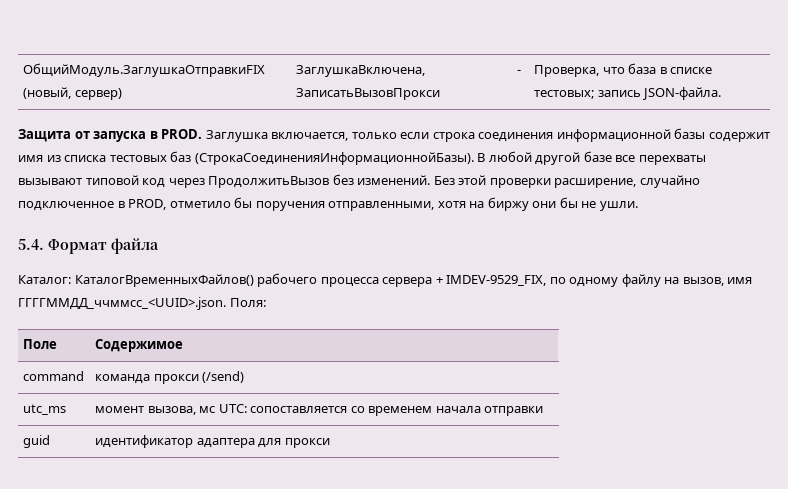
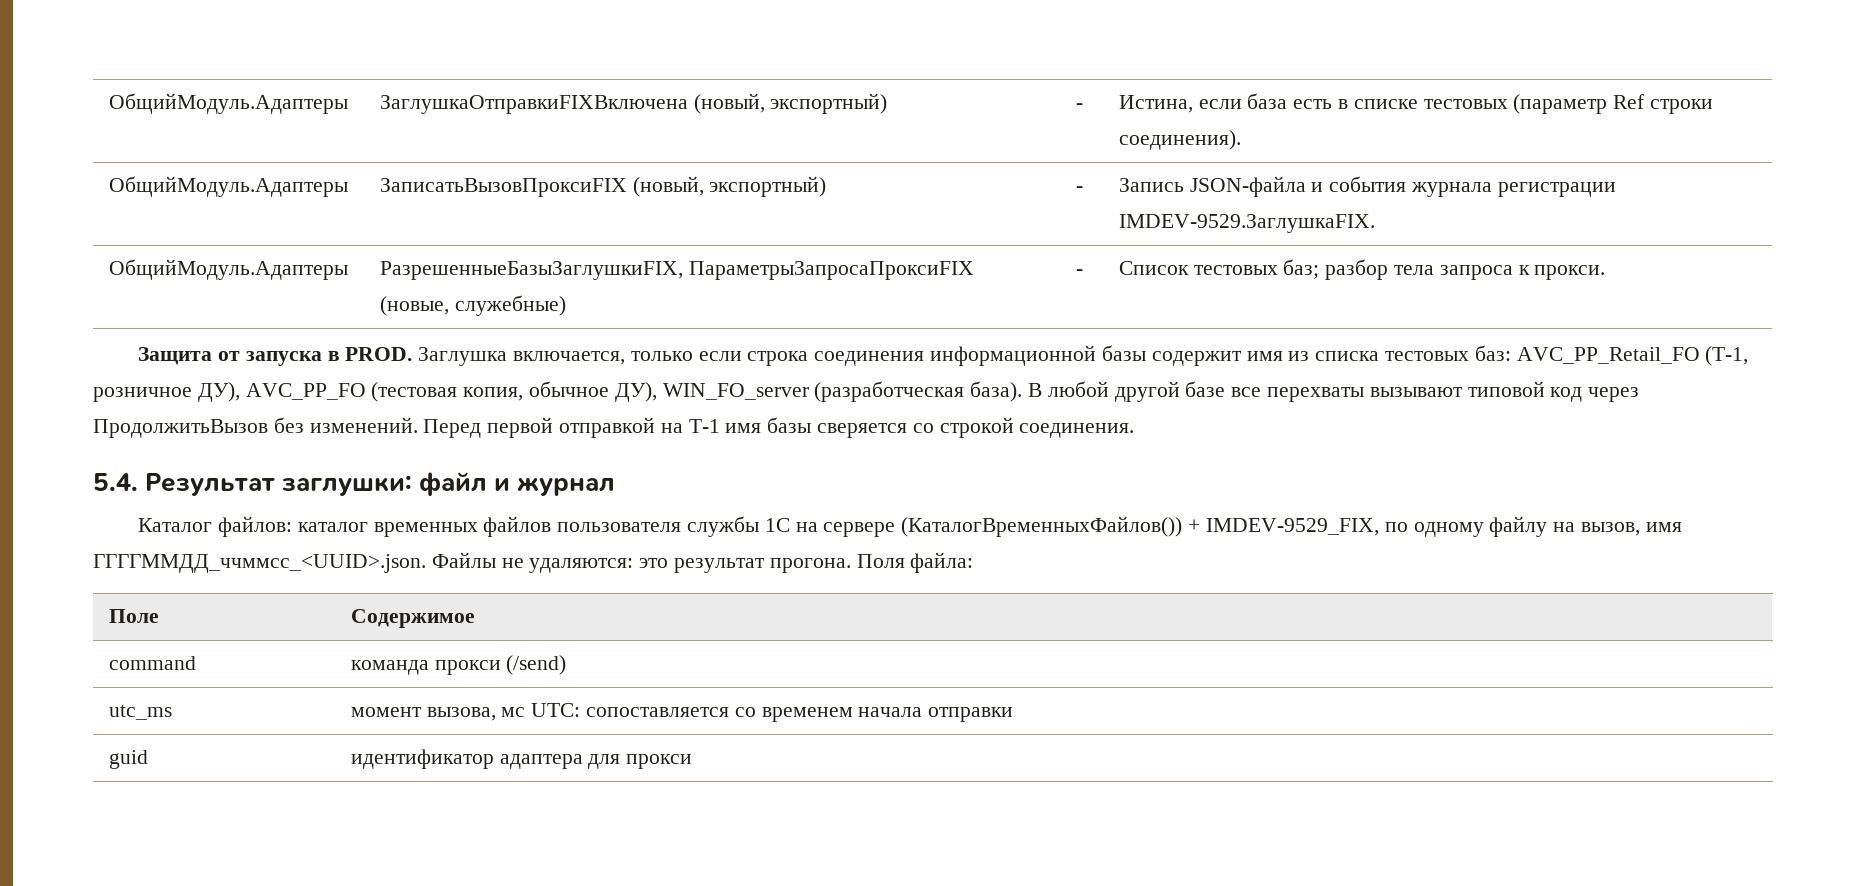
[23,63,266,77] [23,87,122,100] [296,65,426,77] [296,88,441,100] [517,70,522,74] [534,63,713,77] [534,87,722,100] ОбщийМодуль.ЗаглушкаОтправкиFIX (новый, сервер) | ЗаглушкаВключена, ЗаписатьВызовПрокси | - | Проверка, что база в списке тестовых; запись JSON-файла. -> [108,93,348,114] [379,93,888,114] [1075,103,1083,109] [1118,93,1714,114] [1118,130,1241,150] [108,176,348,197] [379,176,827,197] [1075,186,1083,192] [1118,176,1616,197] [1118,214,1375,233] [108,259,348,280] [379,261,974,280] [379,295,566,316] [1075,269,1083,275] [1118,259,1606,280] ОбщийМодуль.Адаптеры | ЗаглушкаОтправкиFIXВключена (новый, экспортный) | - | Истина, если база есть в списке тестовых (параметр Ref строки соединения). // ОбщийМодуль.Адаптеры | ЗаписатьВызовПроксиFIX (новый, экспортный) | - | Запись JSON-файла и события журнала регистрации IMDEV-9529.ЗаглушкаFIX. // ОбщийМодуль.Адаптеры | РазрешенныеБазыЗаглушкиFIX, ПараметрыЗапросаПроксиFIX (новые, служебные) | - | Список тестовых баз; разбор тела запроса к прокси.
[170,151,474,165] баз (СтрокаСоединенияИнформационнойБазы). -> [1474,345,1749,366] [93,381,1023,402] баз: AVC_PP_Retail_FO (Т-1, розничное ДУ), AVC_PP_FO (тестовая копия, обычное ДУ), WIN_FO_server (разработческая база).
[433,175,700,188] [18,197,638,211] [18,238,159,254] [18,273,433,287] Без этой проверки расширение, случайно подключенное в PROD, отметило бы поручения отправленными, хотя на биржу они бы не ушли. // 5.4. Формат файла // Каталог: КаталогВременныхФайлов() рабочего процесса сервера -> [423,417,1135,438] [93,472,616,496] [138,516,1183,537] Перед первой отправкой на Т-1 имя базы сверяется со строкой соединения. // 5.4. Результат заглушки: файл и журнал // Каталог файлов: каталог временных файлов пользователя службы 1С на сервере (КаталогВременныхФайлов())
[229,298,266,307] Поля: -> [431,552,974,573] Файлы не удаляются: это результат прогона. Поля файла:

